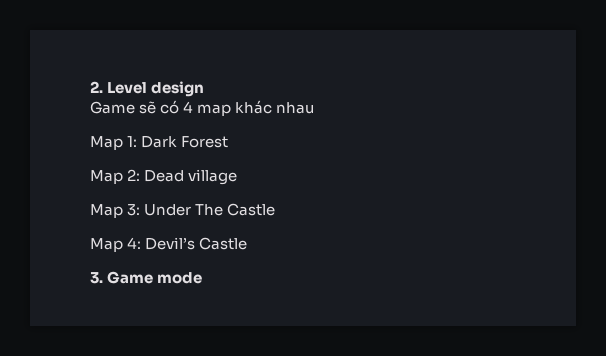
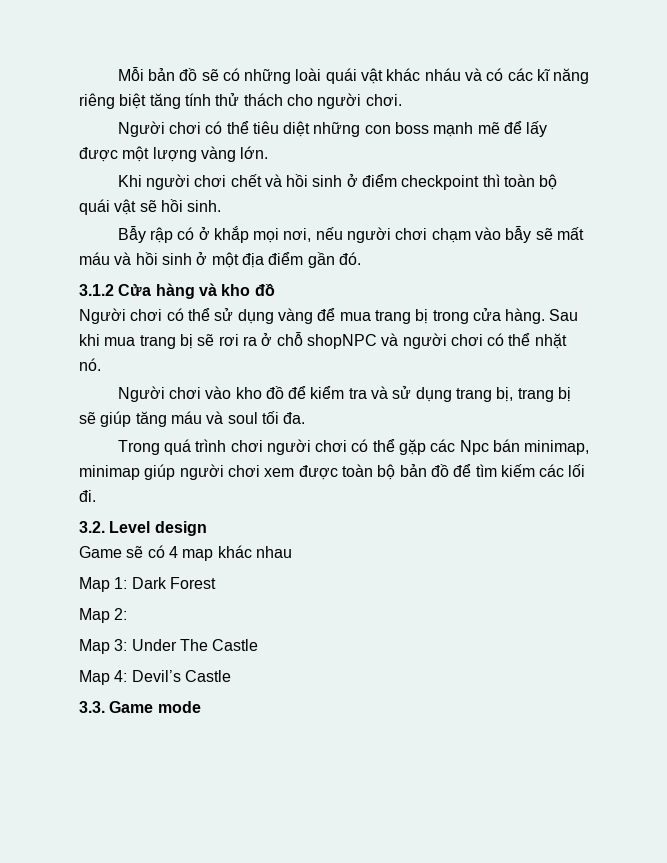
[90,81,103,93] 2. -> [117,67,590,84] [79,93,402,109] [117,121,548,137] [79,146,269,162] [117,174,558,190] [79,199,222,215] [117,226,585,243] [79,252,361,268] [79,283,275,299] [79,308,579,324] [79,332,567,349] [79,358,101,371] [117,386,572,402] [79,411,306,427] [117,439,590,455] [79,464,586,480] [79,490,96,502] [79,521,105,533] Mỗi bản đồ sẽ có những loài quái vật khác nháu và có các kĩ năng riêng biệt tăng tính thử thách cho người chơi. // Người chơi có thể tiêu diệt những con boss mạnh mẽ để lấy được một lượng vàng lớn. // Khi người chơi chết và hồi sinh ở điểm checkpoint thì toàn bộ quái vật sẽ hồi sinh. // Bẫy rập có ở khắp mọi nơi, nếu người chơi chạm vào bẫy sẽ mất máu và hồi sinh ở một địa điểm gần đó. // 3.1.2 Cửa hàng và kho đồ // Người chơi có thể sử dụng vàng để mua trang bị trong cửa hàng. Sau khi mua trang bị sẽ rơi ra ở chỗ shopNPC và người chơi có thể nhặt nó. // Người chơi vào kho đồ để kiểm tra và sử dụng trang bị, trang bị sẽ giúp tăng máu và soul tối đa. // Trong quá trình chơi người chơi có thể gặp các Npc bán minimap, minimap giúp người chơi xem được toàn bộ bản đồ để tìm kiếm các lối đi. // 3.2.
[144,169,238,185] Dead village -> (128, 614) none
[90,272,103,284] 3. -> [79,701,105,713] 3.3.

